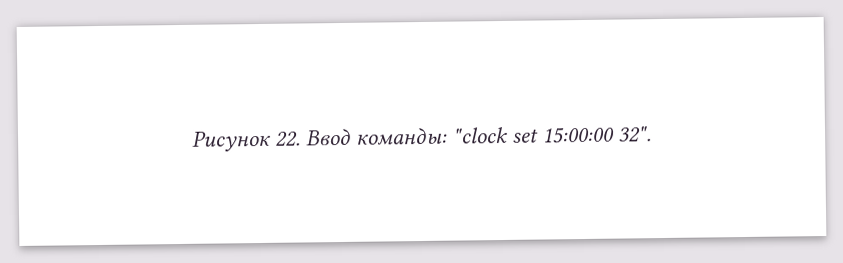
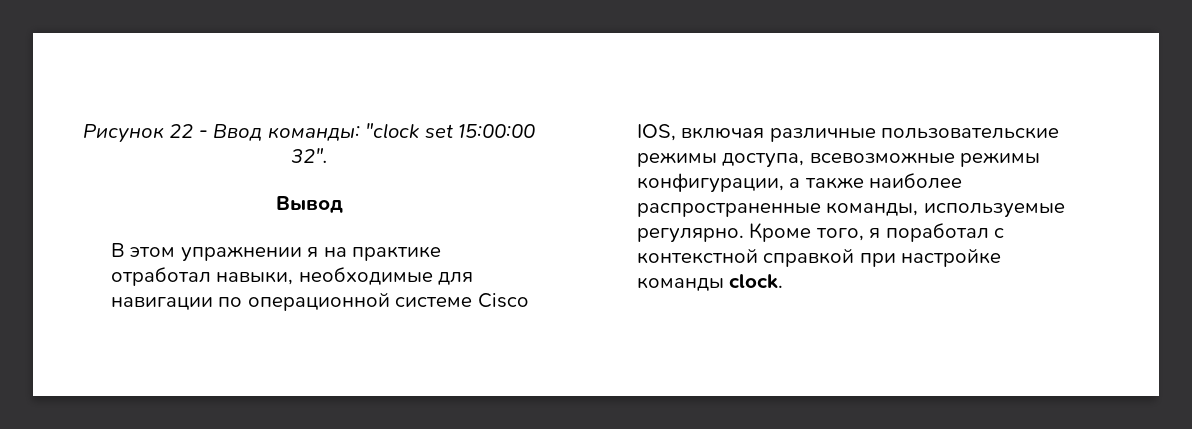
[273,131,301,147] 22. -> [169,124,208,138] 22 -
(653, 134) none -> [275,196,343,213] [110,243,442,262] [110,267,474,286] [110,292,528,311] [636,124,1060,142] [636,152,1041,168] [636,173,963,193] [636,202,1065,218] [636,222,1005,243] [636,248,1002,267] [636,274,784,291] // Вывод // В этом упражнении я на практике отработал навыки, необходимые для навигации по операционной системе Cisco IOS, включая различные пользовательские режимы доступа, всевозможные режимы конфигурации, а также наиболее распространенные команды, используемые регулярно. Кроме того, я поработал с контекстной справкой при настройке команды clock.

